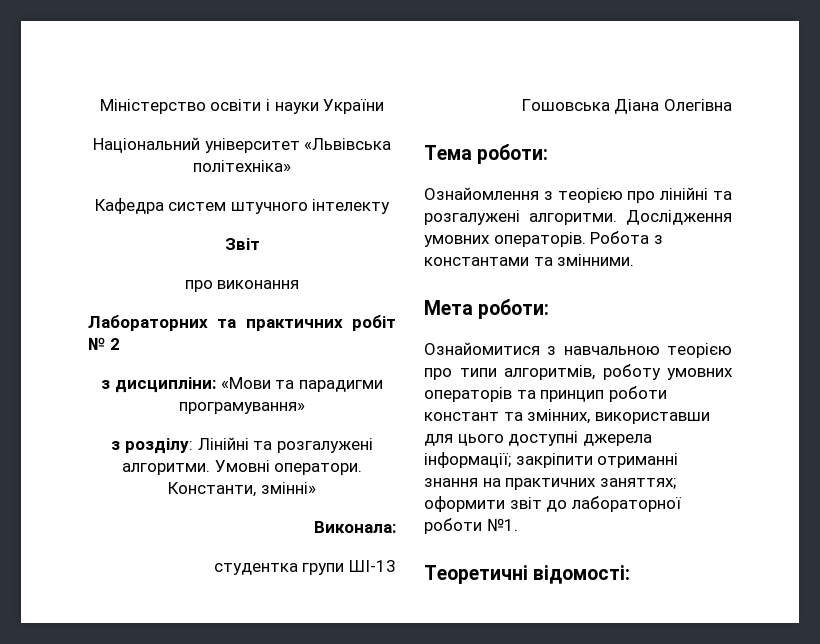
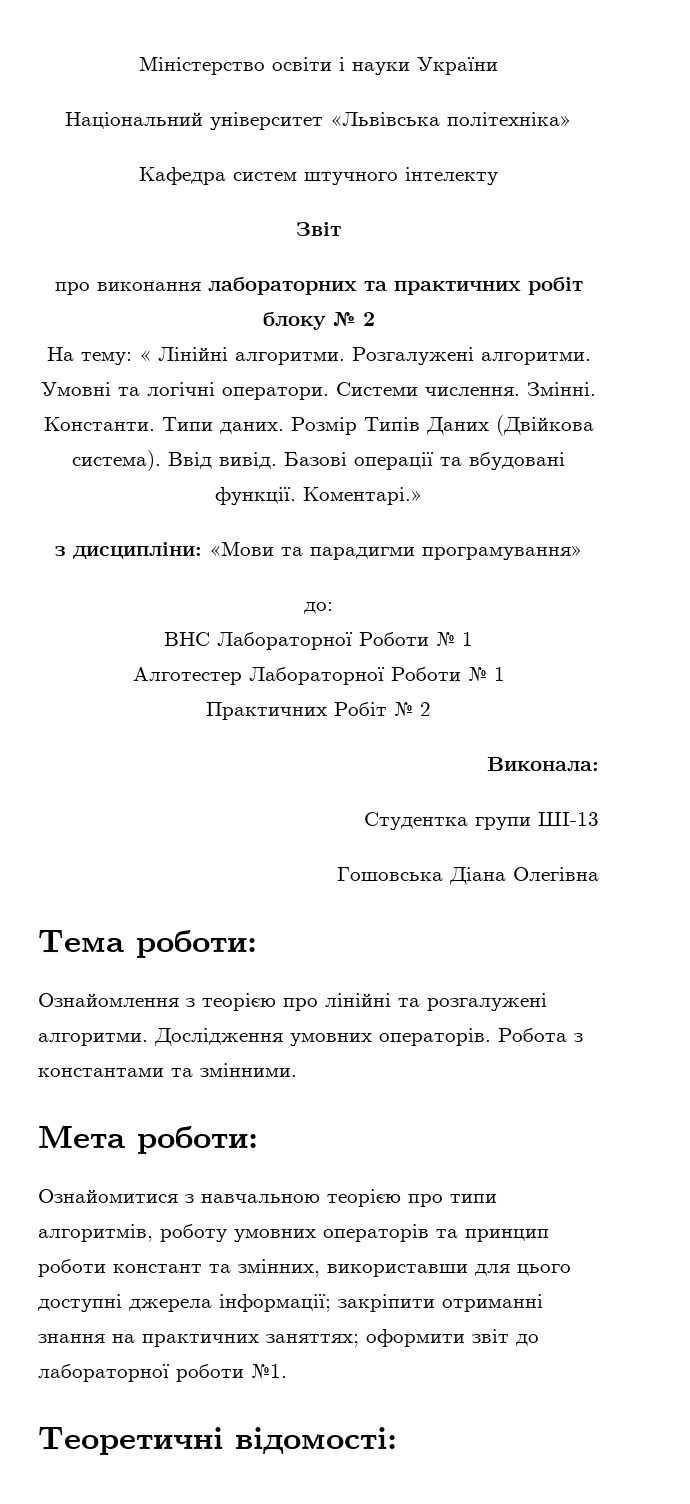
[88,315,208,331] // Лабораторних -> [207,277,357,295] лабораторних
[88,337,120,350] № 2 -> [262,312,375,330] [46,347,591,365] [41,382,596,400] [43,415,594,436] [72,450,565,471] [214,487,423,505] блоку № 2 // На тему: « Лінійні алгоритми. Розгалужені алгоритми. Умовні та логічні оператори. Системи числення. Змінні. Константи. Типи даних. Розмір Типів Даних (Двійкова система). Ввід вивід. Базові операції та вбудовані функції. Коментарі.»
[111,437,373,454] [121,460,363,475] [168,482,316,497] з розділу: Лінійні та розгалужені алгоритми. Умовні оператори. Константи, змінні» -> [304,602,333,614] [164,632,473,650] [132,667,505,685] [206,702,431,720] до: // ВНС Лабораторної Роботи № 1 // Алготестер Лабораторної Роботи № 1 // Практичних Робіт № 2
[213,563,298,575] студентка -> [364,812,468,830] Студентка

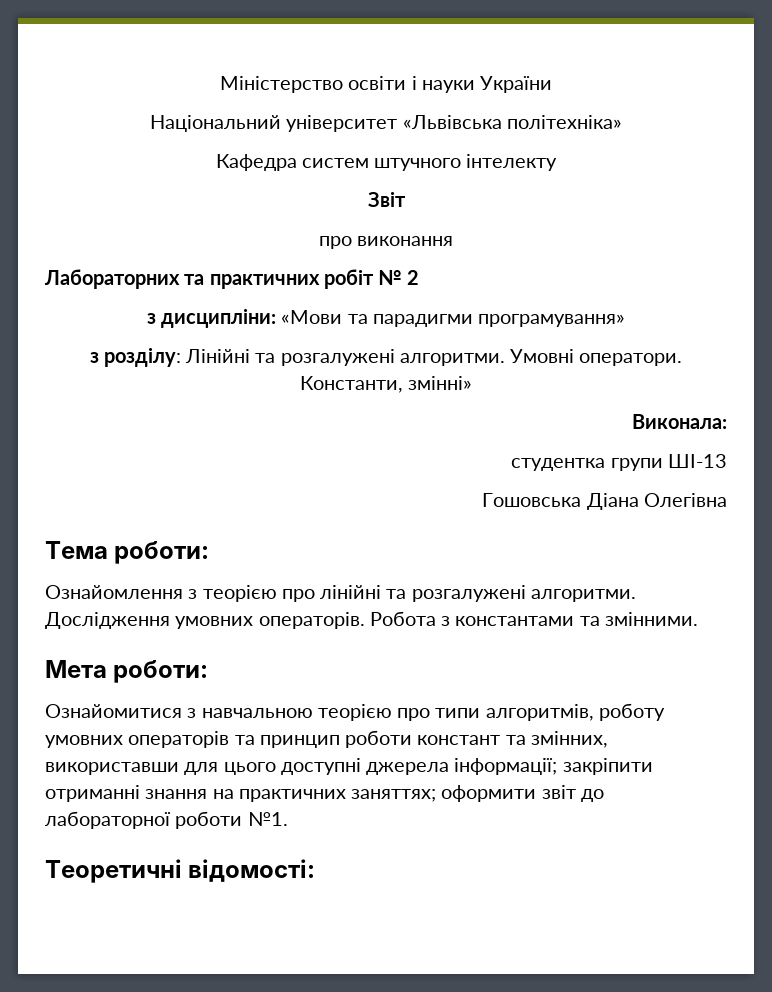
[207,277,357,295] лабораторних -> [44,269,180,289] // Лабораторних
[262,312,375,330] [46,347,591,365] [41,382,596,400] [43,415,594,436] [72,450,565,471] [214,487,423,505] блоку № 2 // На тему: « Лінійні алгоритми. Розгалужені алгоритми. Умовні та логічні оператори. Системи числення. Змінні. Константи. Типи даних. Розмір Типів Даних (Двійкова система). Ввід вивід. Базові операції та вбудовані функції. Коментарі.» -> [378,270,420,285] № 2
[304,602,333,614] [164,632,473,650] [132,667,505,685] [206,702,431,720] до: // ВНС Лабораторної Роботи № 1 // Алготестер Лабораторної Роботи № 1 // Практичних Робіт № 2 -> [89,348,683,367] [299,376,473,393] з розділу: Лінійні та розгалужені алгоритми. Умовні оператори. Константи, змінні»
[364,812,468,830] Студентка -> [511,458,606,471] студентка

